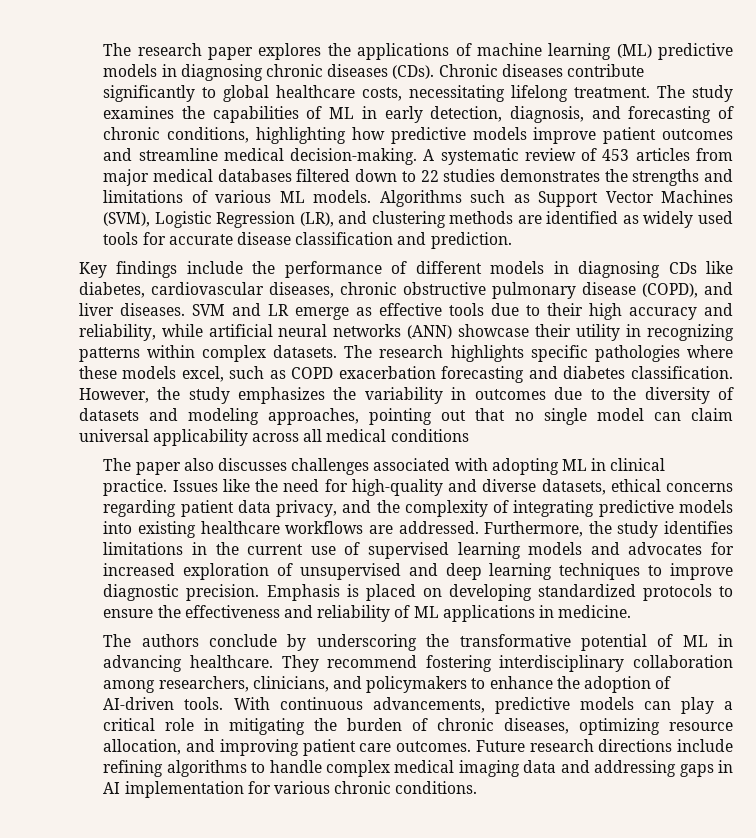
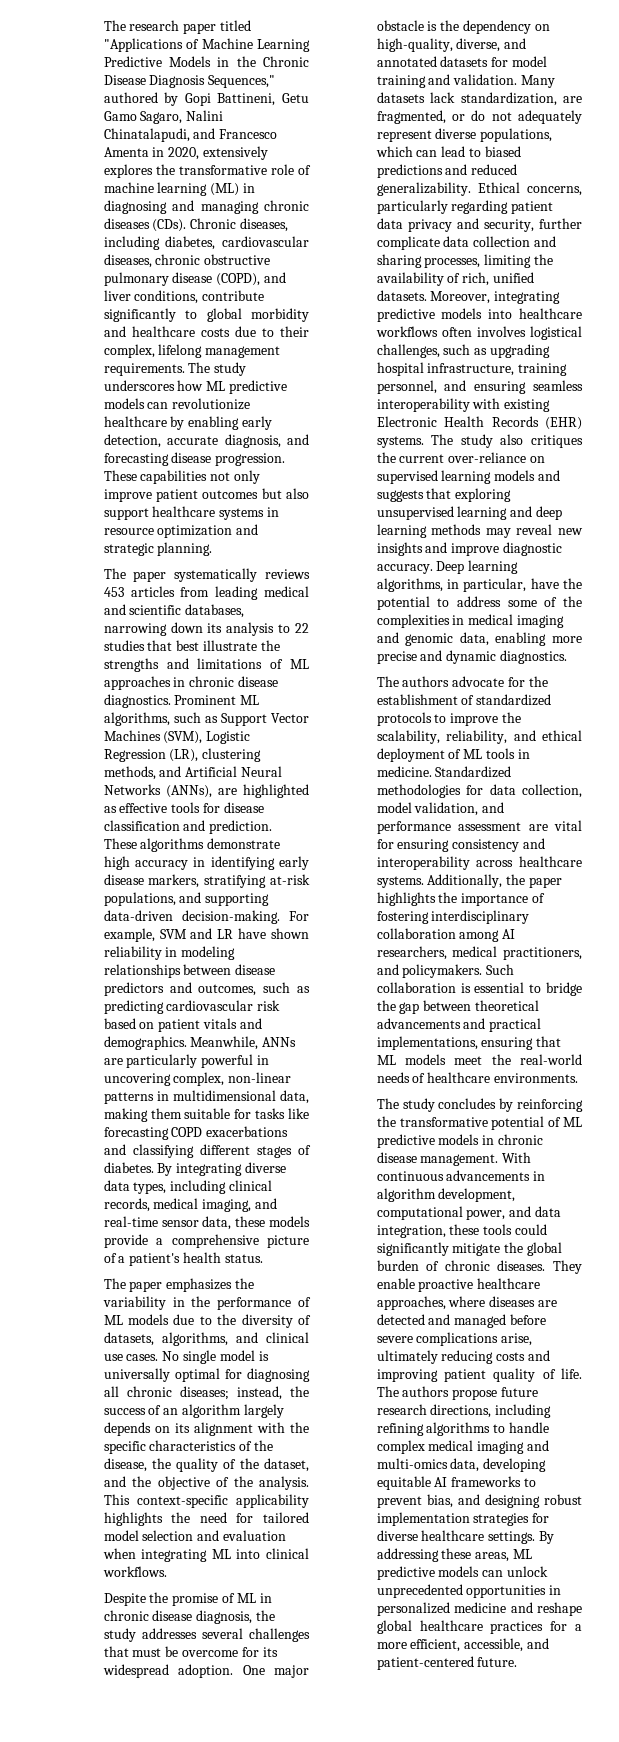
[258,43,733,60] [103,64,644,81] [103,85,733,102] [103,106,734,123] [103,127,733,144] [103,148,733,165] [103,169,733,186] [103,190,733,207] [103,211,733,228] [103,232,512,249] [78,261,733,278] explores the applications of machine learning (ML) predictive models in diagnosing chronic diseases (CDs). Chronic diseases contribute significantly to global healthcare costs, necessitating lifelong treatment. The study examines the capabilities of ML in early detection, diagnosis, and forecasting of chronic conditions, highlighting how predictive models improve patient outcomes and streamline medical decision-making. A systematic review of 453 articles from major medical databases filtered down to 22 studies demonstrates the strengths and limitations of various ML models. Algorithms such as Support Vector Machines (SVM), Logistic Regression (LR), and clustering methods are identified as widely used tools for accurate disease classification and prediction. // Key findings include the performance of different models in diagnosing CDs like -> [220,20,252,31] [103,38,310,52] [103,56,309,67] [103,75,276,88] [103,92,309,106] [103,110,224,124] [103,128,278,142] [103,146,269,160] [103,164,311,178] [103,182,256,196] [103,200,309,214] [103,218,289,232] [103,236,160,250] titled "Applications of Machine Learning Predictive Models in the Chronic Disease Diagnosis Sequences," authored by Gopi Battineni, Getu Gamo Sagaro, Nalini Chinatalapudi, and Francesco Amenta in 2020, extensively explores the transformative role of machine learning (ML) in diagnosing and managing chronic diseases (CDs). Chronic diseases, including
[119,303,733,320] [78,324,734,341] [78,345,733,362] [78,366,734,383] [78,387,546,404] diseases. SVM and LR emerge as effective tools due to their high accuracy and reliability, while artificial neural networks (ANN) showcase their utility in recognizing patterns within complex datasets. The research highlights specific pathologies where these models excel, such as COPD exacerbation forecasting and diabetes classification. However, the study emphasizes the variability in outcomes -> [134,290,265,304] [103,308,309,322] [103,326,309,337] [103,344,281,358] [103,362,247,376] [103,380,288,394] [103,398,251,410] [103,416,273,430] [103,434,309,448] [103,452,286,466] [103,470,261,484] [103,488,309,502] [103,506,280,520] [103,524,259,538] [103,542,213,556] [103,568,310,582] [103,586,309,600] [103,604,245,618] [103,622,310,636] [103,640,280,651] [103,658,309,672] [103,676,279,690] [103,694,260,708] [103,712,309,726] [103,730,251,744] [103,748,262,762] [103,766,283,780] [103,784,309,798] [103,802,264,813] [103,820,273,834] [103,838,281,852] [103,856,309,870] [103,874,310,888] [103,892,270,906] [103,910,309,924] [103,928,309,942] [103,946,236,960] [103,964,276,978] [103,982,310,996] [103,1000,281,1014] [103,1018,262,1032] [103,1036,297,1050] [103,1054,270,1068] [103,1072,292,1086] [103,1090,309,1104] [103,1108,309,1122] [103,1126,289,1140] [103,1144,311,1158] [103,1162,287,1176] [103,1180,273,1194] [103,1198,278,1212] [103,1216,310,1230] [103,1234,309,1248] [103,1252,263,1266] [103,1278,255,1292] [102,1296,311,1310] [103,1314,170,1325] conditions, contribute significantly to global morbidity and healthcare costs due to their complex, lifelong management requirements. The study underscores how ML predictive models can revolutionize healthcare by enabling early detection, accurate diagnosis, and forecasting disease progression. These capabilities not only improve patient outcomes but also support healthcare systems in resource optimization and strategic planning. // The paper systematically reviews 453 articles from leading medical and scientific databases, narrowing down its analysis to 22 studies that best illustrate the strengths and limitations of ML approaches in chronic disease diagnostics. Prominent ML algorithms, such as Support Vector Machines (SVM), Logistic Regression (LR), clustering methods, and Artificial Neural Networks (ANNs), are highlighted as effective tools for disease classification and prediction. These algorithms demonstrate high accuracy in identifying early disease markers, stratifying at-risk populations, and supporting data-driven decision-making. For example, SVM and LR have shown reliability in modeling relationships between disease predictors and outcomes, such as predicting cardiovascular risk based on patient vitals and demographics. Meanwhile, ANNs are particularly powerful in uncovering complex, non-linear patterns in multidimensional data, making them suitable for tasks like forecasting COPD exacerbations and classifying different stages of diabetes. By integrating diverse data types, including clinical records, medical imaging, and real-time sensor data, these models provide a comprehensive picture of a patient's health status. // The paper emphasizes the variability in the performance of ML models
[78,408,733,425] [78,429,469,446] [103,458,666,475] [103,479,733,496] [103,500,510,517] datasets and modeling approaches, pointing out that no single model can claim universal applicability across all medical conditions // The paper also discusses challenges associated with adopting ML in clinical practice. Issues like the need for high-quality and diverse datasets, ethical concerns regarding patient data privacy, and the complexity of -> [103,1332,309,1346] [103,1350,269,1364] [103,1368,310,1382] [103,1386,309,1400] [103,1404,284,1418] [103,1422,309,1436] [103,1440,274,1454] [103,1458,309,1472] [103,1476,309,1490] [103,1494,309,1508] [103,1512,309,1526] [103,1530,287,1541] [102,1548,309,1562] [102,1566,167,1577] [103,1592,272,1606] [103,1610,276,1624] [103,1628,310,1642] [103,1646,278,1657] [102,1664,309,1678] [376,20,550,34] [376,38,527,52] [376,56,548,67] [376,74,556,88] [376,92,582,106] [376,110,582,124] [376,128,553,142] [375,146,521,157] [376,164,518,178] [376,182,582,196] [376,200,554,214] [376,218,582,232] [376,236,557,250] [376,254,554,268] [376,272,535,286] [376,290,491,304] datasets, algorithms, and clinical use cases. No single model is universally optimal for diagnosing all chronic diseases; instead, the success of an algorithm largely depends on its alignment with the specific characteristics of the disease, the quality of the dataset, and the objective of the analysis. This context-specific applicability highlights the need for tailored model selection and evaluation when integrating ML into clinical workflows. // Despite the promise of ML in chronic disease diagnosis, the study addresses several challenges that must be overcome for its widespread adoption. One major obstacle is the dependency on high-quality, diverse, and annotated datasets for model training and validation. Many datasets lack standardization, are fragmented, or do not adequately represent diverse populations, which can lead to biased predictions and reduced generalizability. Ethical concerns, particularly regarding patient data privacy and security, further complicate data collection and sharing processes, limiting the availability of rich, unified datasets. Moreover,
[138,521,197,538] existing -> (513, 314) none
[368,521,733,538] [103,542,734,559] [103,563,733,580] [103,584,733,601] [103,605,535,622] are addressed. Furthermore, the study identifies limitations in the current use of supervised learning models and advocates for increased exploration of unsupervised and deep learning techniques to improve diagnostic precision. Emphasis is placed on developing standardized protocols to ensure the effectiveness and reliability of ML applications -> [441,326,582,340] [376,344,551,358] [376,362,568,376] [376,380,583,394] [376,398,551,412] [376,416,582,430] [376,434,583,448] [376,452,546,463] [376,470,561,484] [376,488,512,502] [376,506,563,520] [376,524,583,538] [376,542,563,556] [376,560,519,574] [376,578,582,592] [376,596,582,610] [376,614,565,628] [376,632,582,646] [376,650,568,664] [376,676,548,687] [376,694,552,706] [376,712,522,726] [376,730,582,744] [376,748,516,762] often involves logistical challenges, such as upgrading hospital infrastructure, training personnel, and ensuring seamless interoperability with existing Electronic Health Records (EHR) systems. The study also critiques the current over-reliance on supervised learning models and suggests that exploring unsupervised learning and deep learning methods may reveal new insights and improve diagnostic accuracy. Deep learning algorithms, in particular, have the potential to address some of the complexities in medical imaging and genomic data, enabling more precise and dynamic diagnostics. // The authors advocate for the establishment of standardized protocols to improve the scalability, reliability, and ethical deployment of ML tools
[103,634,417,651] // The authors conclude by underscoring -> [435,766,512,778] [376,784,582,798] [376,802,505,816] [376,820,582,834] [376,838,546,852] [376,856,582,870] [376,874,563,888] [376,892,546,906] [376,910,530,924] [376,928,516,942] [376,946,582,960] [376,964,515,978] [376,982,582,996] [376,1000,540,1014] [376,1018,542,1032] [376,1036,562,1050] [376,1054,582,1065] [376,1072,579,1083] [376,1098,583,1112] Standardized methodologies for data collection, model validation, and performance assessment are vital for ensuring consistency and interoperability across healthcare systems. Additionally, the paper highlights the importance of fostering interdisciplinary collaboration among AI researchers, medical practitioners, and policymakers. Such collaboration is essential to bridge the gap between theoretical advancements and practical implementations, ensuring that ML models meet the real-world needs of healthcare environments. // The study concludes by reinforcing
[717,634,733,647] [103,655,733,672] [103,676,672,693] [103,697,733,714] [103,718,733,735] [103,739,734,756] in advancing healthcare. They recommend fostering interdisciplinary collaboration among researchers, clinicians, and policymakers to enhance the adoption of AI-driven tools. With continuous advancements, predictive models can play a critical role in mitigating the burden of chronic diseases, optimizing resource allocation, and improving patient care outcomes. Future research directions include -> [376,1134,544,1148] [376,1152,532,1166] [376,1170,546,1181] [376,1188,516,1202] [376,1206,562,1220] [376,1224,548,1238] [376,1242,563,1256] [376,1260,582,1274] [376,1278,541,1292] [376,1296,558,1310] [376,1314,547,1328] [376,1332,533,1346] [376,1350,551,1364] [376,1368,582,1382] [376,1386,539,1400] [376,1404,552,1418] predictive models in chronic disease management. With continuous advancements in algorithm development, computational power, and data integration, these tools could significantly mitigate the global burden of chronic diseases. They enable proactive healthcare approaches, where diseases are detected and managed before severe complications arise, ultimately reducing costs and improving patient quality of life. The authors propose future research directions, including
[523,760,733,777] [103,781,478,798] data and addressing gaps in AI implementation for various chronic conditions. -> [527,1440,550,1451] [376,1458,547,1472] [376,1476,537,1490] [376,1494,582,1508] [376,1512,550,1526] [376,1530,555,1544] [376,1548,533,1562] [376,1566,549,1580] [376,1584,562,1598] [376,1602,582,1616] [376,1620,582,1634] [376,1638,550,1652] [376,1656,518,1670] and multi-omics data, developing equitable AI frameworks to prevent bias, and designing robust implementation strategies for diverse healthcare settings. By addressing these areas, ML predictive models can unlock unprecedented opportunities in personalized medicine and reshape global healthcare practices for a more efficient, accessible, and patient-centered future.

